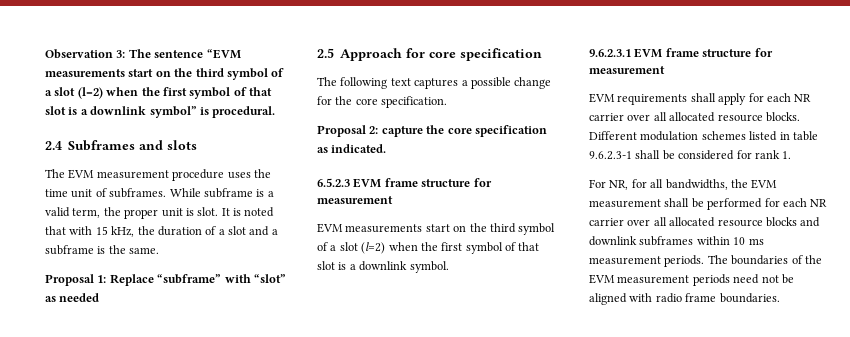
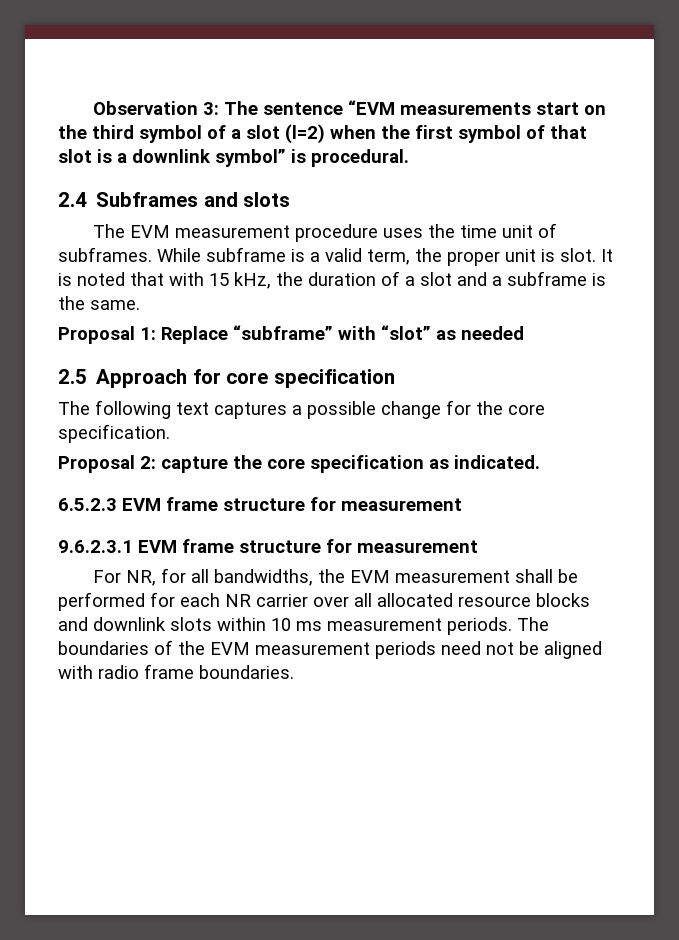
[317,223,556,235] [317,242,540,254] [317,261,449,273] // EVM measurements start on the third symbol of a slot (l=2) when the first symbol of that slot is a downlink symbol. -> (462, 504) none
[589,93,812,105] [589,112,800,122] [589,131,818,141] [589,150,792,160] // EVM requirements shall apply for each NR carrier over all allocated resource blocks. Different modulation schemes listed in table 9.6.2.3-1 shall be considered for rank 1. -> (478, 546) none
[639,236,694,246] subframes -> [170,617,212,631] slots

